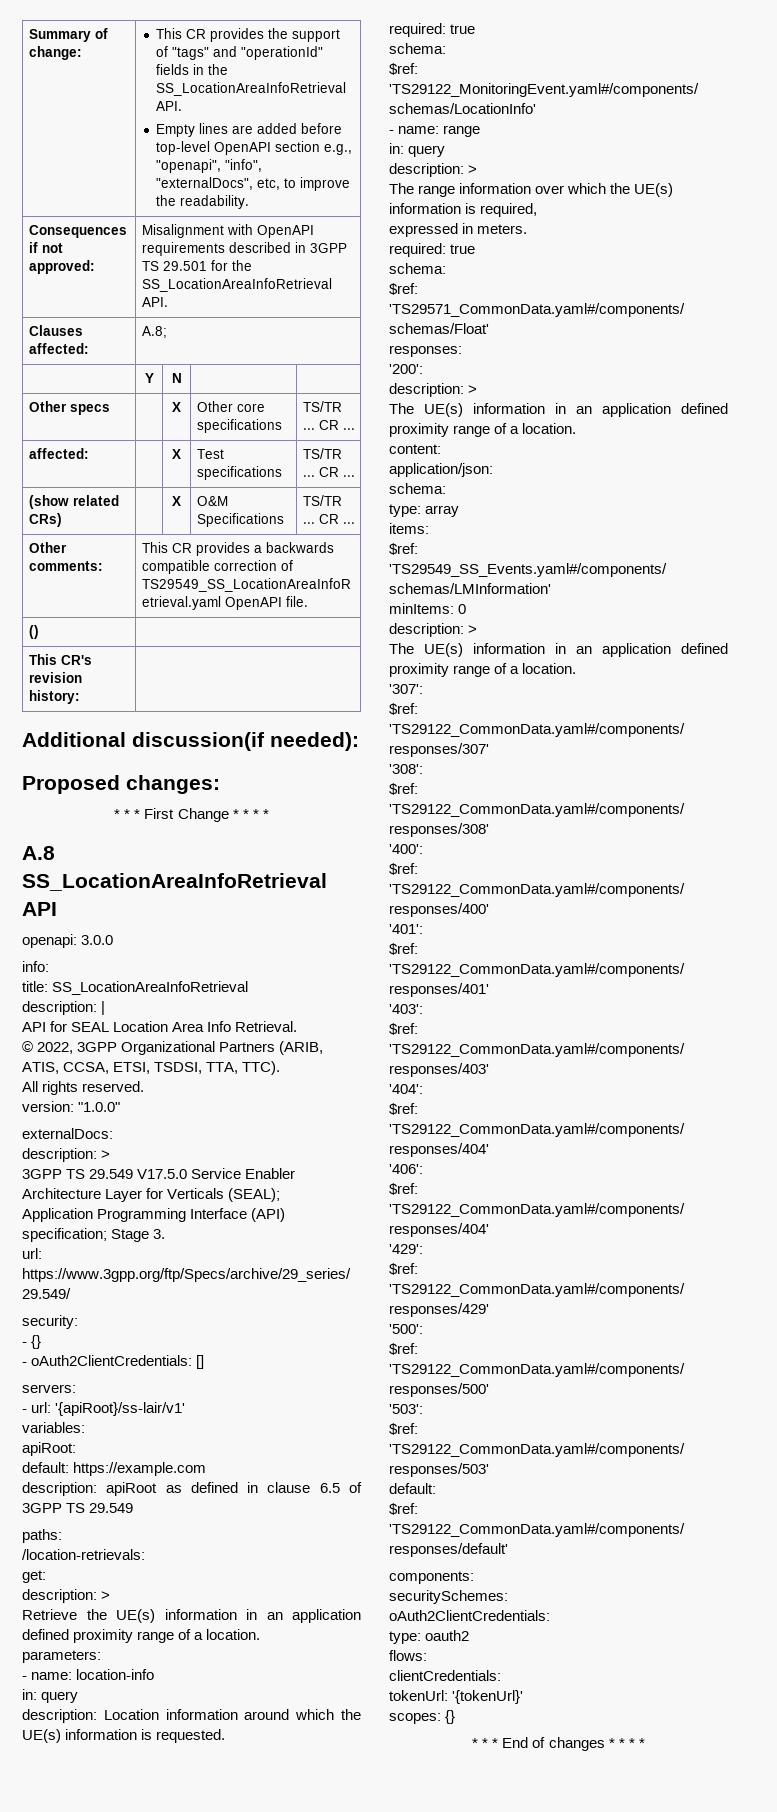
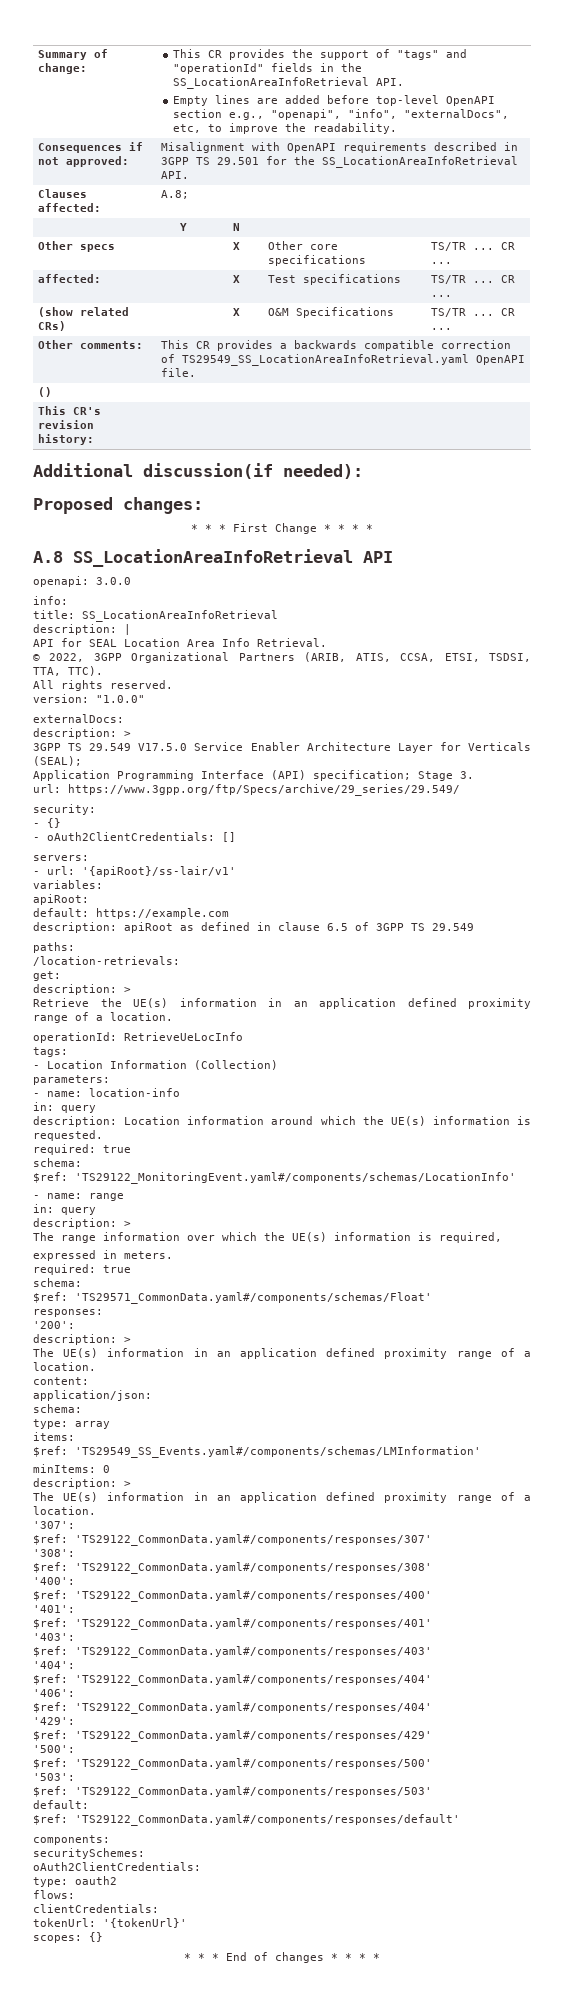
(261, 1634) none -> [33,1032,243,1043] [33,1047,68,1057] [33,1060,278,1070] // operationId: RetrieveUeLocInfo // tags: // - Location Information (Collection)

